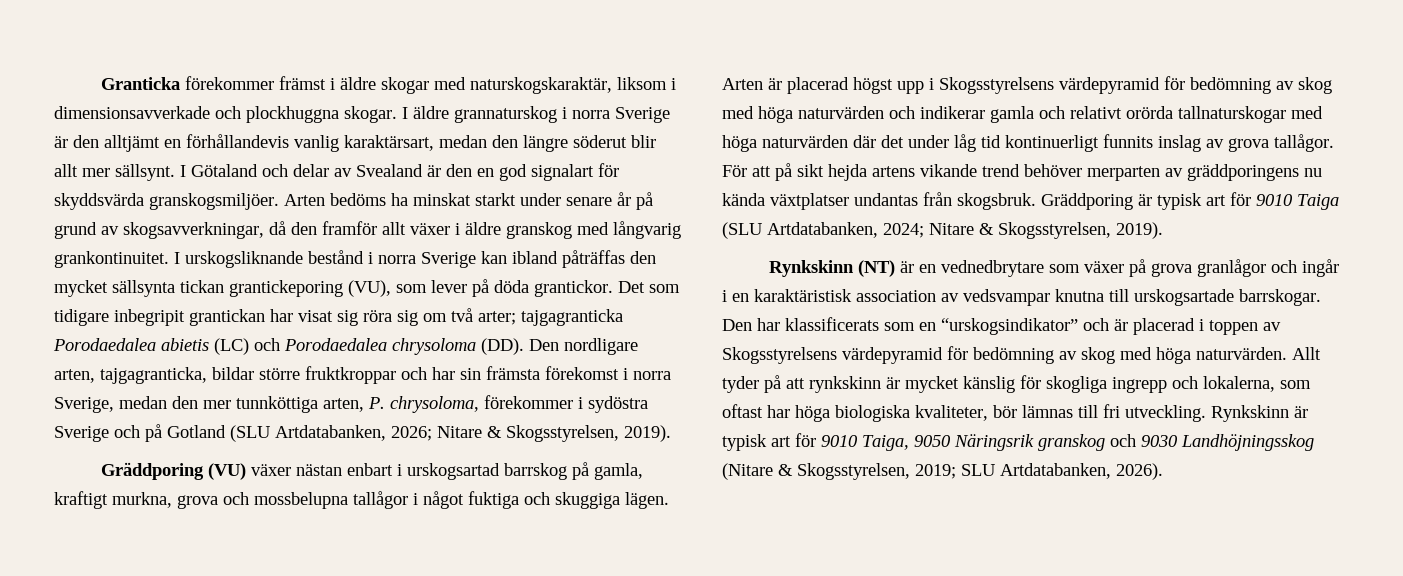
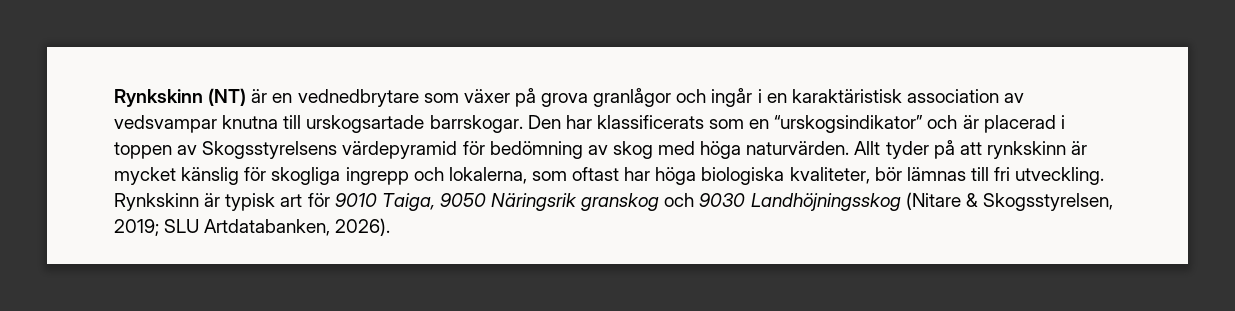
[101,76,677,94] [54,106,670,123] [54,134,656,152] [54,163,619,181] [54,192,653,210] [54,221,681,239] [54,250,656,268] [54,279,680,297] [54,308,623,326] [53,338,638,355] [54,366,671,384] [54,395,648,413] [54,424,671,442] [101,462,644,480] [54,491,669,509] [722,76,1332,94] [722,106,1323,123] [722,134,1334,152] [722,163,1322,181] [722,192,1339,210] [722,222,1163,239] Granticka förekommer främst i äldre skogar med naturskogskaraktär, liksom i dimensionsavverkade och plockhuggna skogar. I äldre grannaturskog i norra Sverige är den alltjämt en förhållandevis vanlig karaktärsart, medan den längre söderut blir allt mer sällsynt. I Götaland och delar av Svealand är den en god signalart för skyddsvärda granskogsmiljöer. Arten bedöms ha minskat starkt under senare år på grund av skogsavverkningar, då den framför allt växer i äldre granskog med långvarig grankontinuitet. I urskogsliknande bestånd i norra Sverige kan ibland påträffas den mycket sällsynta tickan grantickeporing (VU), som lever på döda grantickor. Det som tidigare inbegripit grantickan har visat sig röra sig om två arter; tajgagranticka Porodaedalea abietis (LC) och Porodaedalea chrysoloma (DD). Den nordligare arten, tajgagranticka, bildar större fruktkroppar och har sin främsta förekomst i norra Sverige, medan den mer tunnköttiga arten, P. chrysoloma, förekommer i sydöstra Sverige och på Gotland (SLU Artdatabanken, 2026; Nitare & Skogsstyrelsen, 2019). // Gräddporing (VU) växer nästan enbart i urskogsartad barrskog på gamla, kraftigt murkna, grova och mossbelupna tallågor i något fuktiga och skuggiga lägen. Arten är placerad högst upp i Skogsstyrelsens värdepyramid för bedömning av skog med höga naturvärden och indikerar gamla och relativt orörda tallnaturskogar med höga naturvärden där det under låg tid kontinuerligt funnits inslag av grova tallågor. För att på sikt hejda artens vikande trend behöver merparten av gräddporingens nu kända växtplatser undantas från skogsbruk. Gräddporing är typisk art för 9010 Taiga (SLU Artdatabanken, 2024; Nitare & Skogsstyrelsen, 2019). // -> (114, 98) none

